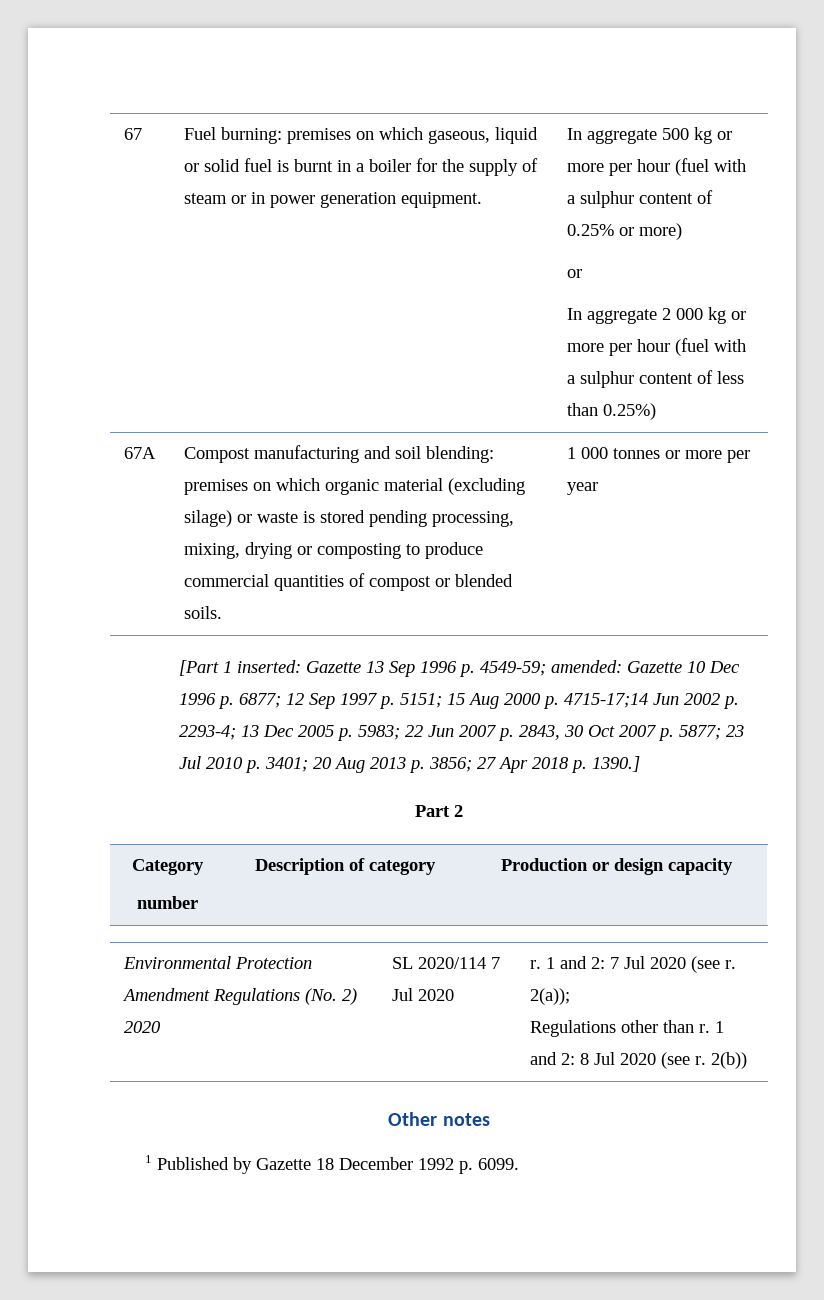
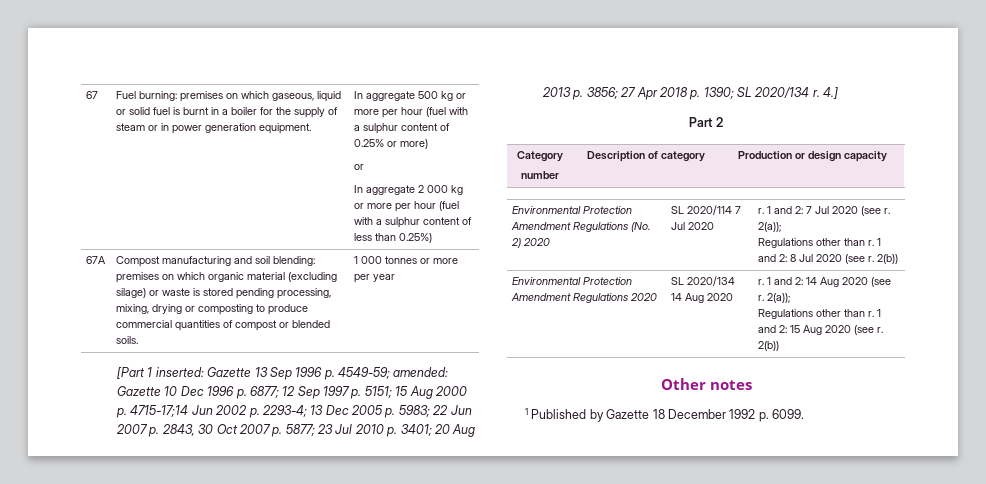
[592,756,641,772] 1390.] -> [703,87,839,99] 1390; SL 2020/134 r. 4.]
(748, 1060) none -> [512,277,633,285] [511,293,658,303] [671,276,736,286] [671,293,734,303] [758,277,892,287] [758,293,791,303] [758,309,882,319] [758,325,884,335] [758,341,780,351] // Environmental Protection Amendment Regulations 2020 | SL 2020/134 14 Aug 2020 | r. 1 and 2: 14 Aug 2020 (see r. 2(a)); // Regulations other than r. 1 and 2: 15 Aug 2020 (see r. 2(b))

